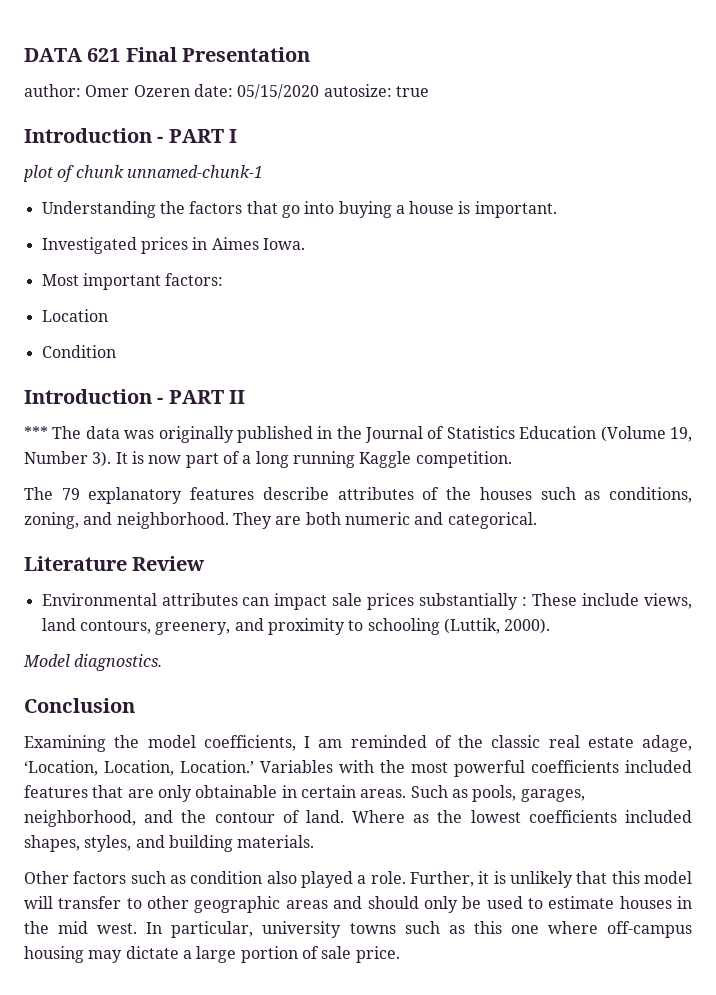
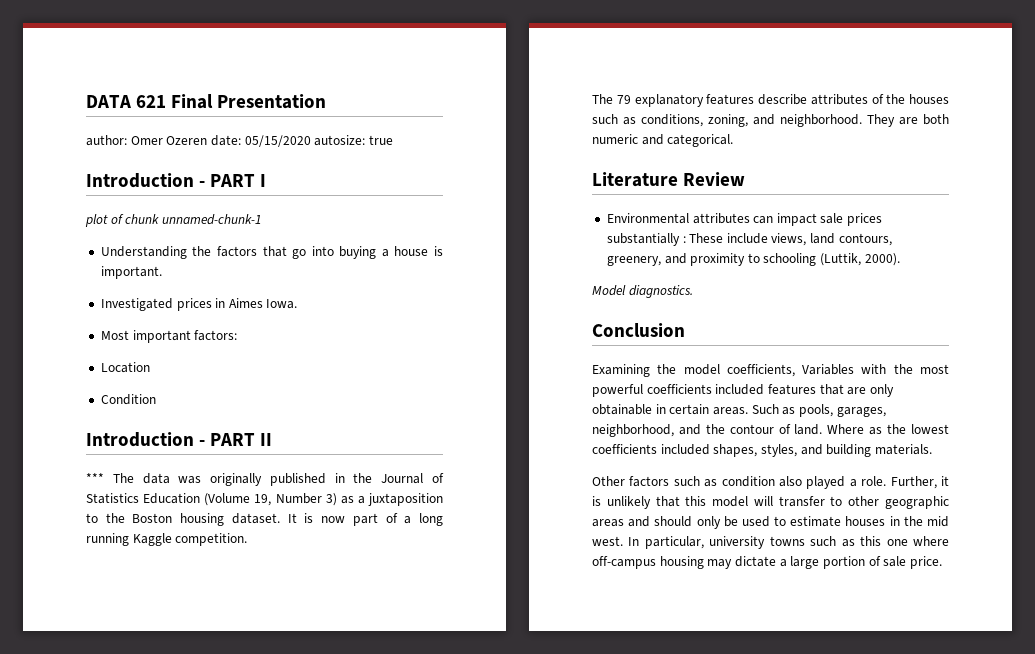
[92,451,112,467] 3). -> [325,493,443,506] [86,513,280,526] 3) as a juxtaposition to the Boston housing dataset.
[304,735,692,752] [24,760,254,776] I am reminded of the classic real estate adage, ‘Location, Location, Location.’ -> (795, 370) none

